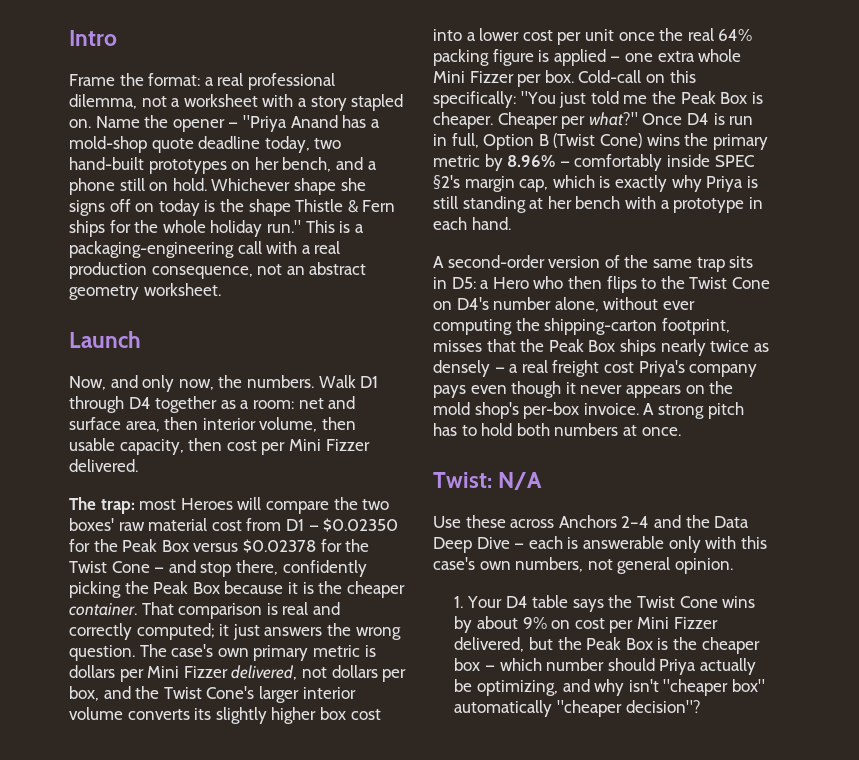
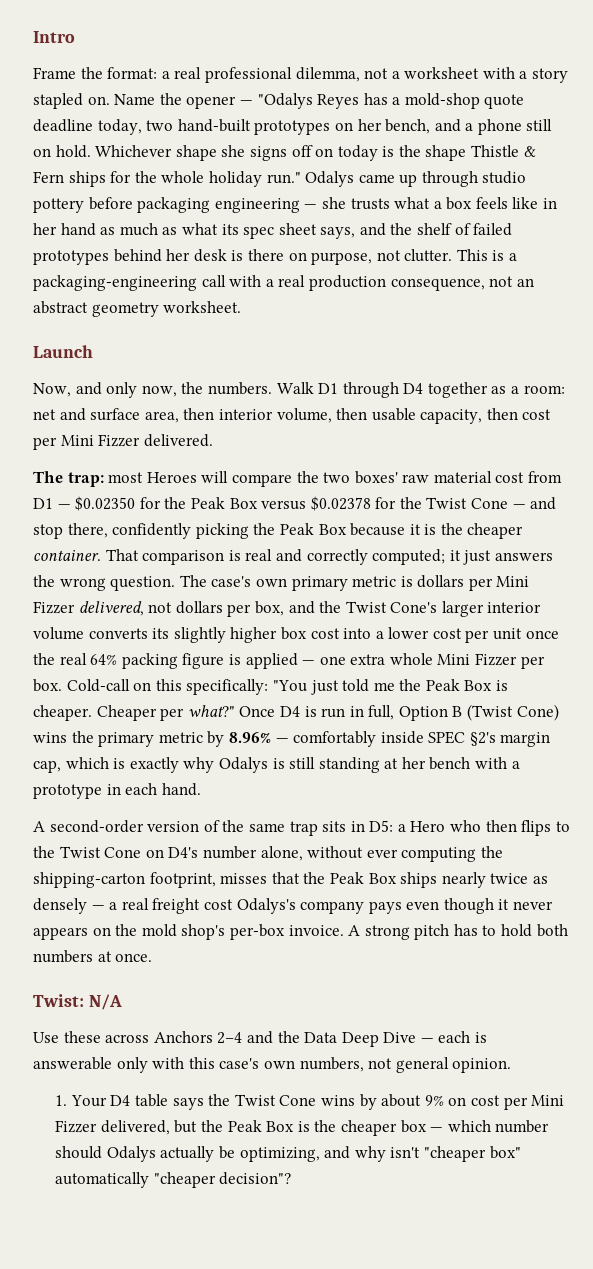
[242,115,338,132] "Priya Anand -> [257,93,360,109] "Odalys Reyes
(301, 226) none -> [305,171,527,187] [33,197,558,213] [33,223,513,239] [33,249,453,265] Odalys came up through studio pottery before packaging engineering — she trusts what a box feels like in her hand as much as what its spec sheet says, and the shelf of failed prototypes behind her desk is there on purpose, not clutter.
[706,176,744,192] Priya -> [218,757,268,773] Odalys
[638,360,685,377] Priya's -> [236,898,296,914] Odalys's
[659,659,697,675] Priya -> [106,1146,156,1162] Odalys

